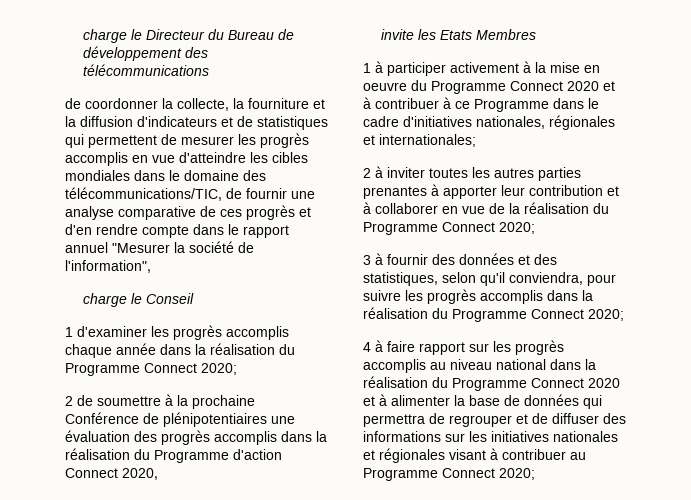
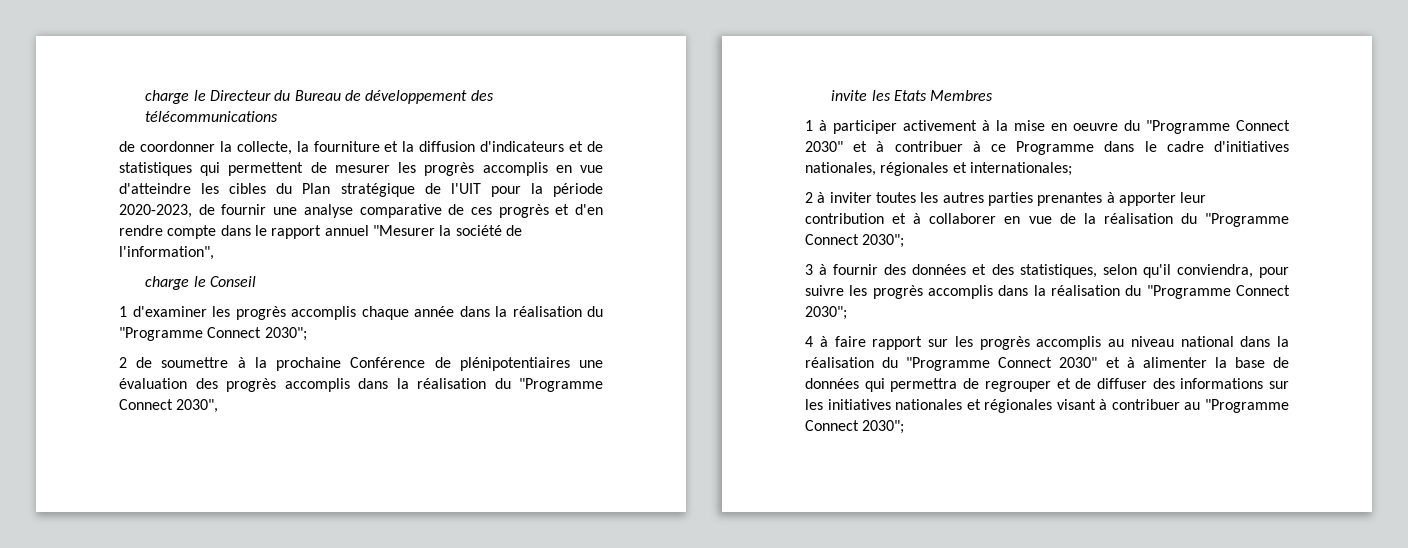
[65,170,266,181] [65,187,222,201] mondiales dans le domaine des télécommunications/TIC, -> [276,183,604,197] [119,204,192,218] du Plan stratégique de l'UIT pour la période 2020-2023,
[65,363,237,376] Programme Connect 2020; -> [119,327,307,341] "Programme Connect 2030";
[154,449,282,463] [65,468,158,480] Programme d'action Connect 2020, -> [519,378,603,392] [119,399,219,413] "Programme Connect 2030",
[431,81,599,94] Programme Connect 2020 -> [1146,120,1290,134] [805,141,843,152] "Programme Connect 2030"
[363,222,535,235] Programme Connect 2020; -> [1205,213,1289,227] [805,234,905,248] "Programme Connect 2030";
[452,309,624,322] Programme Connect 2020; -> [1146,285,1290,299] [805,306,847,320] "Programme Connect 2030";
[452,378,620,391] Programme Connect 2020 -> [906,357,1098,371] "Programme Connect 2030"
[363,468,535,481] Programme Connect 2020; -> [1205,399,1289,413] [805,420,905,434] "Programme Connect 2030";

